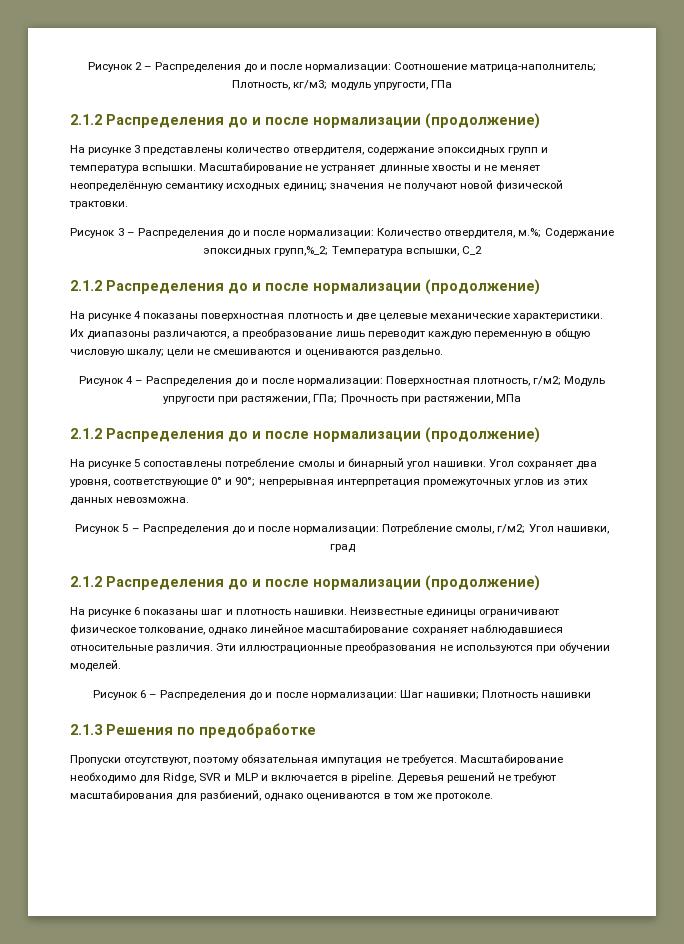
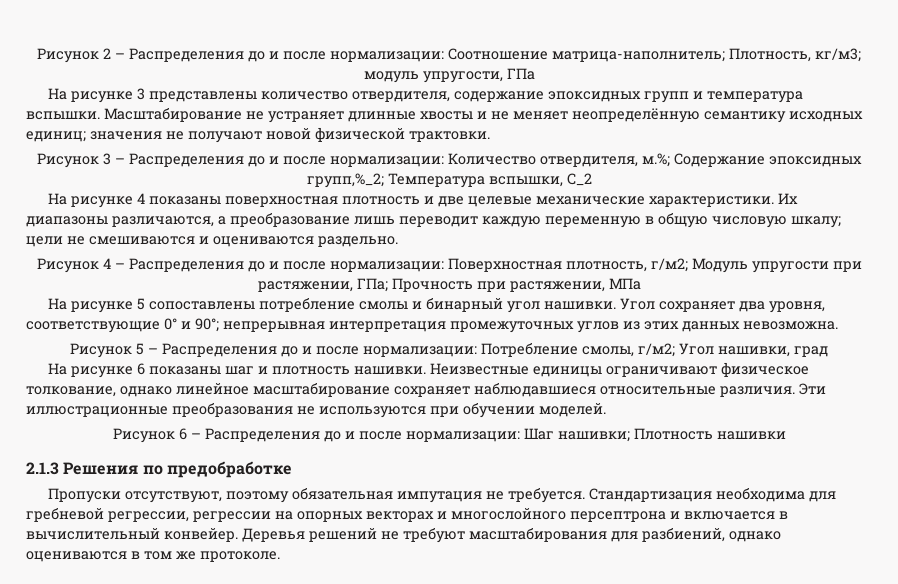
[70,113,540,129] // 2.1.2 Распределения до и после нормализации (продолжение) -> (535, 74) none
[70,279,540,295] // 2.1.2 Распределения до и после нормализации (продолжение) -> (592, 179) none
[70,427,540,443] // 2.1.2 Распределения до и после нормализации (продолжение) -> (641, 284) none
[70,575,540,591] // 2.1.2 Распределения до и после нормализации (продолжение) -> (828, 351) none
[459,754,563,765] [70,772,258,784] Масштабирование необходимо для Ridge, SVR и MLP -> [589,488,837,502] [26,508,666,522] Стандартизация необходима для гребневой регрессии, регрессии на опорных векторах и многослойного персептрона
[350,773,394,783] pipeline. -> [26,528,238,542] вычислительный конвейер.

